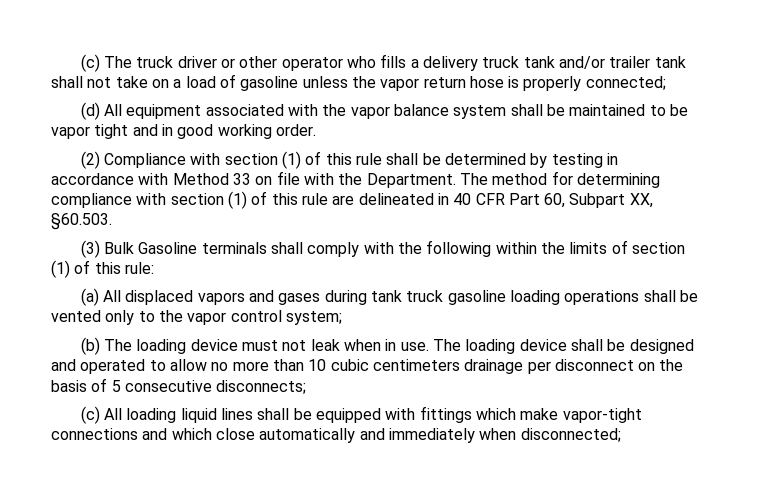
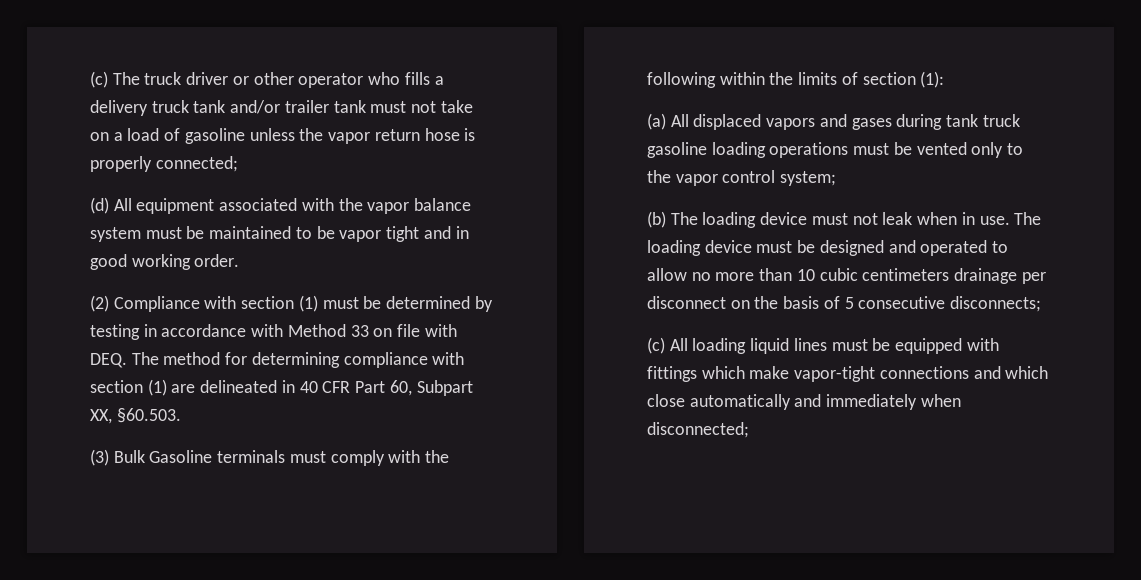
[51,76,83,88] shall -> [370,101,407,113] must
[510,104,543,116] shall -> [145,227,182,239] must
[305,151,419,165] of this rule shall -> [322,297,359,309] must
[338,173,456,188] the Department. -> [90,353,127,368] DEQ.
[251,191,328,205] of this rule -> (167, 387) none
[271,242,304,254] shall -> [289,451,326,463] must
[51,260,154,278] (1) of this rule: -> [920,71,945,88] (1):
[643,290,676,302] shall -> [853,143,890,155] must
[570,339,603,351] shall -> [756,241,793,253] must
[257,408,290,420] shall -> [831,339,868,351] must

